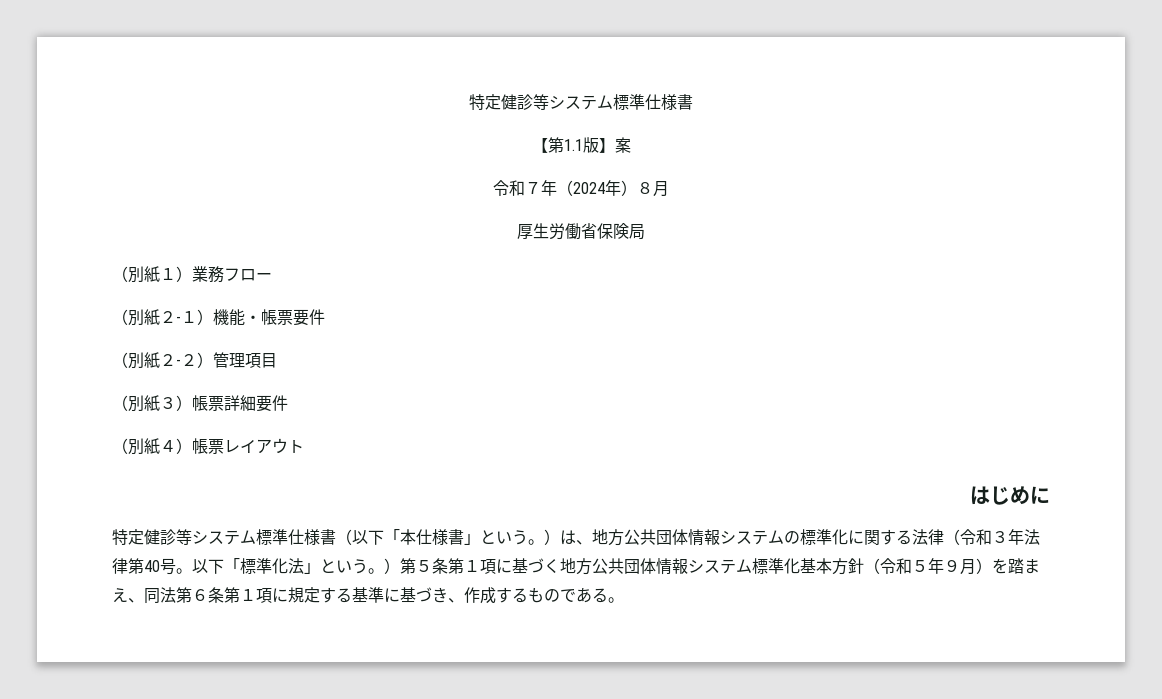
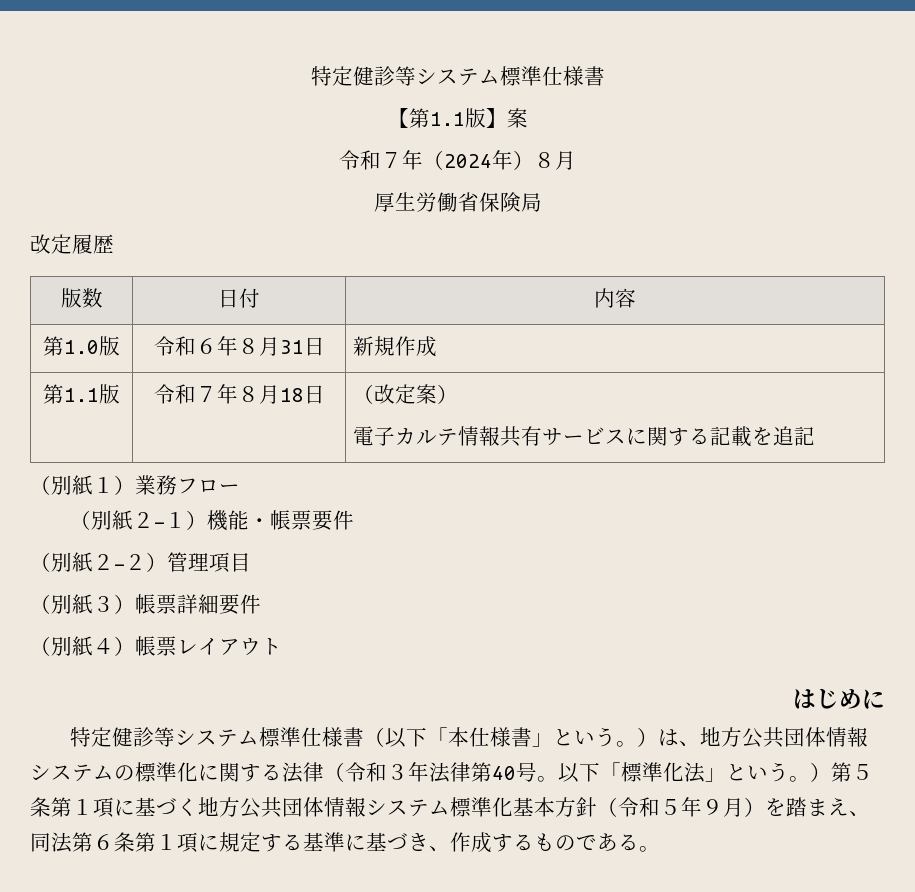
(645, 232) none -> [30,234,114,254] [60,288,103,308] [218,288,260,308] [594,288,637,308] [43,336,120,356] [153,336,325,356] [353,336,438,357] [43,384,120,404] [153,384,325,404] [353,384,459,404] [353,426,816,447] // 改定履歴 // 版数 | 日付 | 内容 // 第1.0版 | 令和６年８月31日 | 新規作成 // 第1.1版 | 令和７年８月18日 | （改定案） // 電子カルテ情報共有サービスに関する記載を追記

